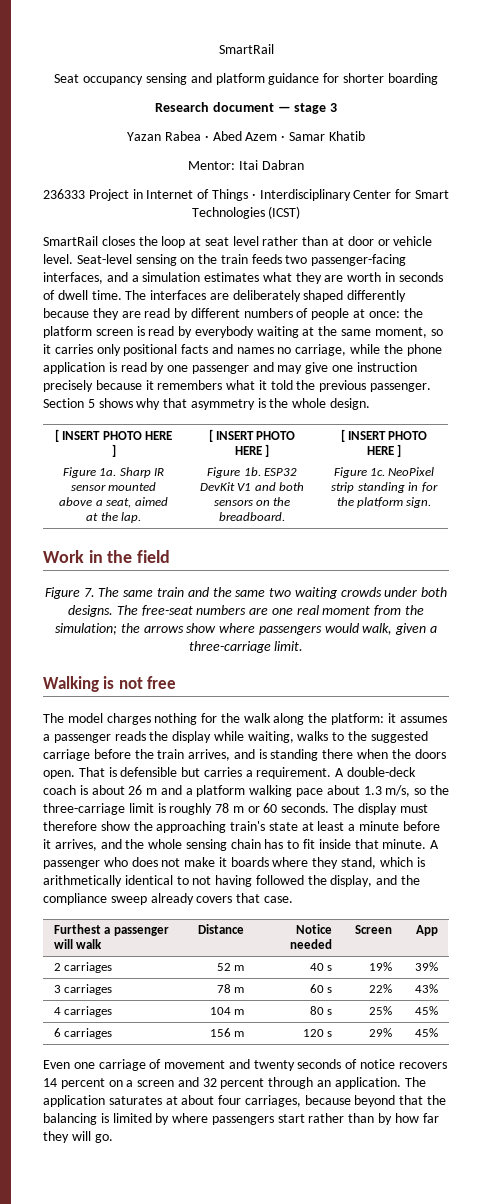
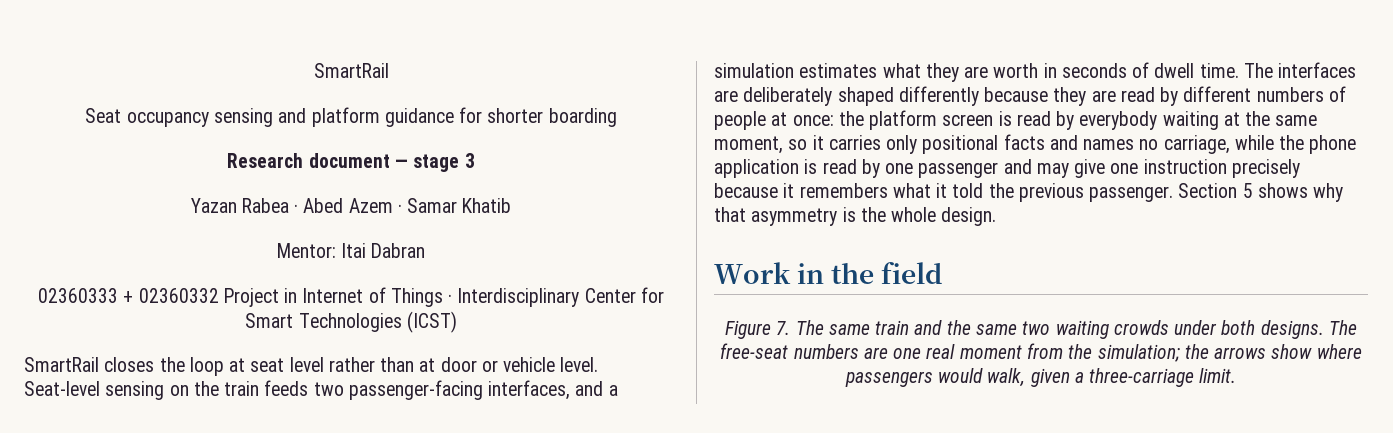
[43,189,86,199] 236333 -> [38,288,219,303] 02360333 + 02360332
[54,429,173,442] [111,444,116,457] [62,467,165,478] [70,482,157,491] [59,497,168,508] [86,512,141,523] [208,429,296,442] [234,444,270,457] [207,467,297,478] [199,482,305,491] [213,497,291,506] [219,512,285,521] [340,429,428,442] [366,444,402,457] [333,467,435,478] [331,482,438,493] [336,497,432,508] // [ INSERT PHOTO HERE ] // Figure 1a. Sharp IR sensor mounted above a seat, aimed at the lap. | [ INSERT PHOTO HERE ] // Figure 1b. ESP32 DevKit V1 and both sensors on the breadboard. | [ INSERT PHOTO HERE ] // Figure 1c. NeoPixel strip standing in for the platform sign. -> (997, 216) none
[43,676,177,692] [43,713,447,725] [43,731,428,743] [43,749,446,761] [43,767,417,779] [43,785,449,797] [43,803,428,815] [43,821,440,833] [43,839,440,851] [43,857,425,869] [43,875,421,887] [43,893,293,905] [53,924,169,936] [53,939,103,949] [198,924,245,934] [296,924,333,934] [290,939,333,949] [355,925,393,934] [416,925,439,936] [53,962,113,973] [216,963,245,971] [309,963,333,971] [369,962,393,971] [415,962,439,971] [53,984,113,995] [216,984,245,993] [309,984,333,993] [369,984,393,993] [415,984,439,993] [53,1006,113,1017] [209,1007,245,1015] [309,1006,333,1015] [369,1006,393,1015] [415,1006,439,1015] [53,1028,113,1039] [209,1028,245,1037] [302,1029,333,1037] [369,1028,393,1037] [415,1028,439,1037] [43,1059,447,1071] [43,1077,426,1089] [43,1095,447,1107] [43,1113,439,1125] [43,1131,113,1143] // Walking is not free // The model charges nothing for the walk along the platform: it assumes a passenger reads the display while waiting, walks to the suggested carriage before the train arrives, and is standing there when the doors open. That is defensible but carries a requirement. A double-deck coach is about 26 m and a platform walking pace about 1.3 m/s, so the three-carriage limit is roughly 78 m or 60 seconds. The display must therefore show the approaching train's state at least a minute before it arrives, and the whole sensing chain has to fit inside that minute. A passenger who does not make it boards where they stand, which is arithmetically identical to not having followed the display, and the compliance sweep already covers that case. // Furthest a passenger will walk | Distance | Notice needed | Screen | App // 2 carriages | 52 m | 40 s | 19% | 39% // 3 carriages | 78 m | 60 s | 22% | 43% // 4 carriages | 104 m | 80 s | 25% | 45% // 6 carriages | 156 m | 120 s | 29% | 45% // Even one carriage of movement and twenty seconds of notice recovers 14 percent on a screen and 32 percent through an application. The application saturates at about four carriages, because beyond that the balancing is limited by where passengers start rather than by how far they will go. -> (1237, 375) none

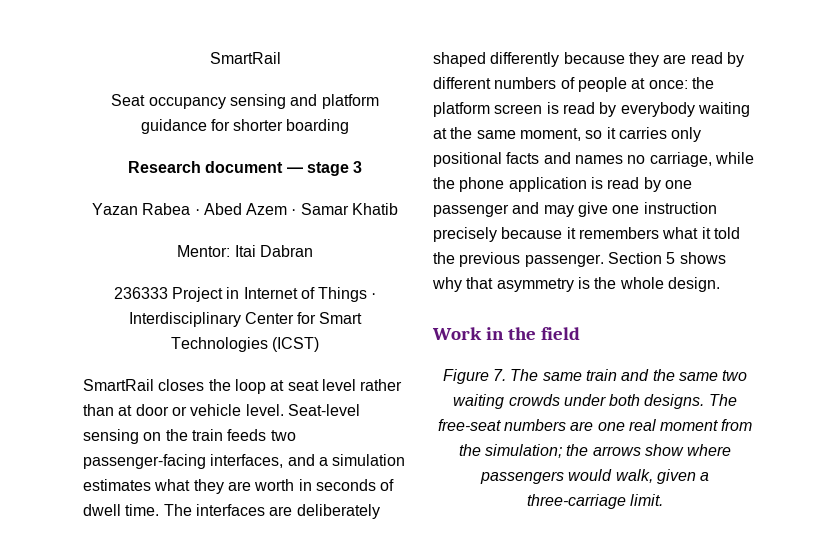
[38,288,219,303] 02360333 + 02360332 -> [113,287,168,299] 236333

